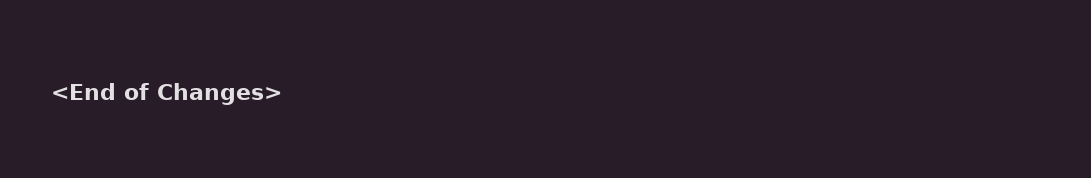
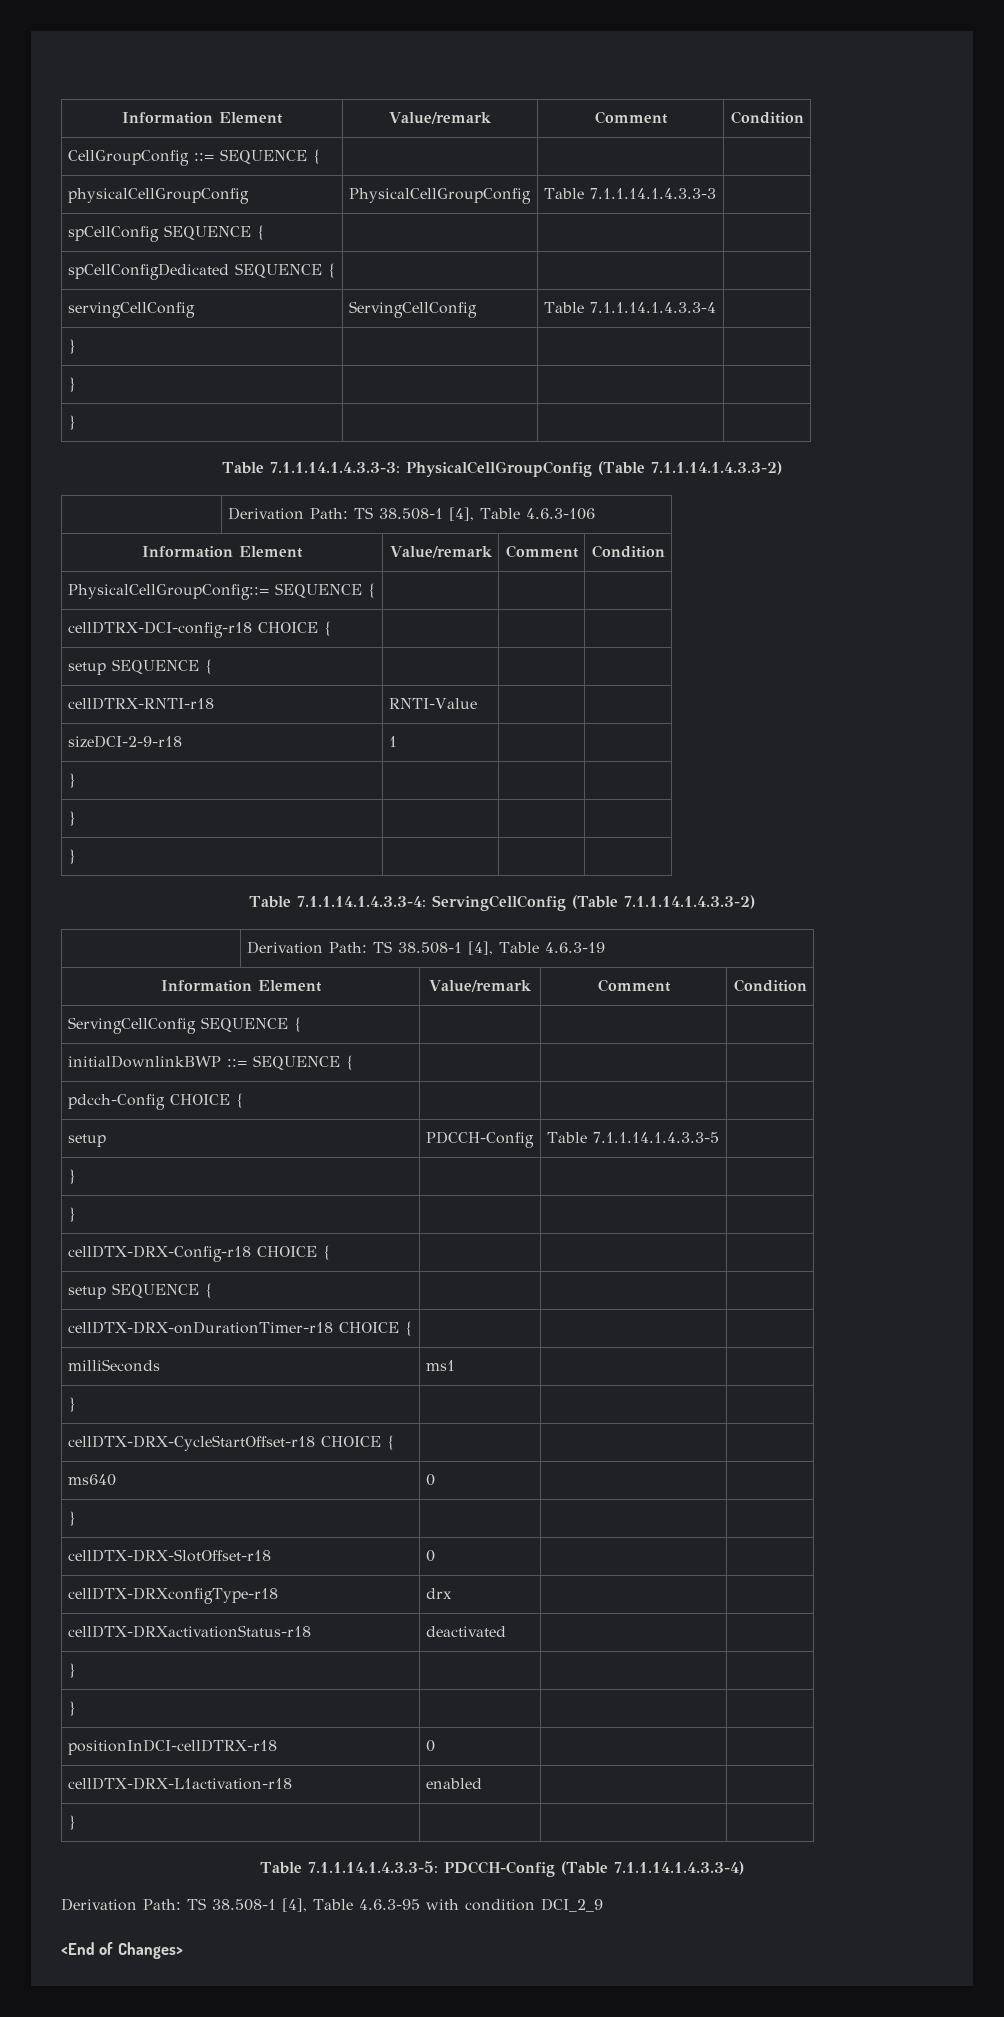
(51, 91) none -> [122,112,283,124] [389,112,492,124] [594,111,668,124] [730,111,804,124] [67,149,321,166] [67,188,249,204] [348,188,531,204] [543,188,716,199] [67,225,265,242] [67,263,336,280] [67,302,195,318] [348,301,477,318] [543,302,716,313] [67,339,76,354] [67,377,76,392] [67,415,76,430] [222,461,782,477] [227,507,595,521] [142,546,303,558] [389,546,492,558] [505,545,579,558] [591,545,665,558] [67,583,376,600] [67,621,332,638] [67,659,213,675] [67,697,214,710] [388,698,477,709] [67,735,182,748] [388,736,397,747] [67,773,76,788] [67,811,76,826] [67,849,76,864] [248,895,756,911] [246,941,605,955] [160,980,322,992] [429,980,532,992] [597,979,671,992] [733,979,807,992] [67,1017,302,1034] [67,1055,354,1070] [67,1093,244,1110] [67,1134,106,1147] [425,1131,534,1148] [546,1132,719,1143] [67,1169,76,1184] [67,1207,76,1222] [67,1245,331,1262] [67,1283,213,1299] [67,1321,413,1336] [67,1359,160,1372] [425,1360,455,1371] [67,1397,76,1412] [67,1435,395,1451] [67,1474,116,1486] [425,1474,435,1486] [67,1511,76,1526] [67,1549,271,1562] [425,1550,435,1562] [67,1587,278,1604] [425,1588,452,1599] [67,1625,311,1638] [425,1626,506,1637] [67,1663,76,1678] [67,1701,76,1716] [67,1739,277,1755] [425,1740,435,1752] [67,1777,292,1790] [425,1778,482,1789] [67,1815,76,1830] [260,1861,744,1877] [61,1898,603,1912] Information Element | Value/remark | Comment | Condition // CellGroupConfig ::= SEQUENCE { | | | // physicalCellGroupConfig | PhysicalCellGroupConfig | Table 7.1.1.14.1.4.3.3-3 | // spCellConfig SEQUENCE { | | | // spCellConfigDedicated SEQUENCE { | | | // servingCellConfig | ServingCellConfig | Table 7.1.1.14.1.4.3.3-4 | // } | | | // } | | | // } | | | // Table 7.1.1.14.1.4.3.3-3: PhysicalCellGroupConfig (Table 7.1.1.14.1.4.3.3-2) // | Derivation Path: TS 38.508-1 [4], Table 4.6.3-106 // Information Element | Value/remark | Comment | Condition // PhysicalCellGroupConfig::= SEQUENCE { | | | // cellDTRX-DCI-config-r18 CHOICE { | | | // setup SEQUENCE { | | | // cellDTRX-RNTI-r18 | RNTI-Value | | // sizeDCI-2-9-r18 | 1 | | // } | | | // } | | | // } | | | // Table 7.1.1.14.1.4.3.3-4: ServingCellConfig (Table 7.1.1.14.1.4.3.3-2) // | Derivation Path: TS 38.508-1 [4], Table 4.6.3-19 // Information Element | Value/remark | Comment | Condition // ServingCellConfig SEQUENCE { | | | // initialDownlinkBWP ::= SEQUENCE { | | | // pdcch-Config CHOICE { | | | // setup | PDCCH-Config | Table 7.1.1.14.1.4.3.3-5 | // } | | | // } | | | // cellDTX-DRX-Config-r18 CHOICE { | | | // setup SEQUENCE { | | | // cellDTX-DRX-onDurationTimer-r18 CHOICE { | | | // milliSeconds | ms1 | | // } | | | // cellDTX-DRX-CycleStartOffset-r18 CHOICE { | | | // ms640 | 0 | | // } | | | // cellDTX-DRX-SlotOffset-r18 | 0 | | // cellDTX-DRXconfigType-r18 | drx | | // cellDTX-DRXactivationStatus-r18 | deactivated | | // } | | | // } | | | // positionInDCI-cellDTRX-r18 | 0 | | // cellDTX-DRX-L1activation-r18 | enabled | | // } | | | // Table 7.1.1.14.1.4.3.3-5: PDCCH-Config (Table 7.1.1.14.1.4.3.3-4) // Derivation Path: TS 38.508-1 [4], Table 4.6.3-95 with condition DCI_2_9 //

